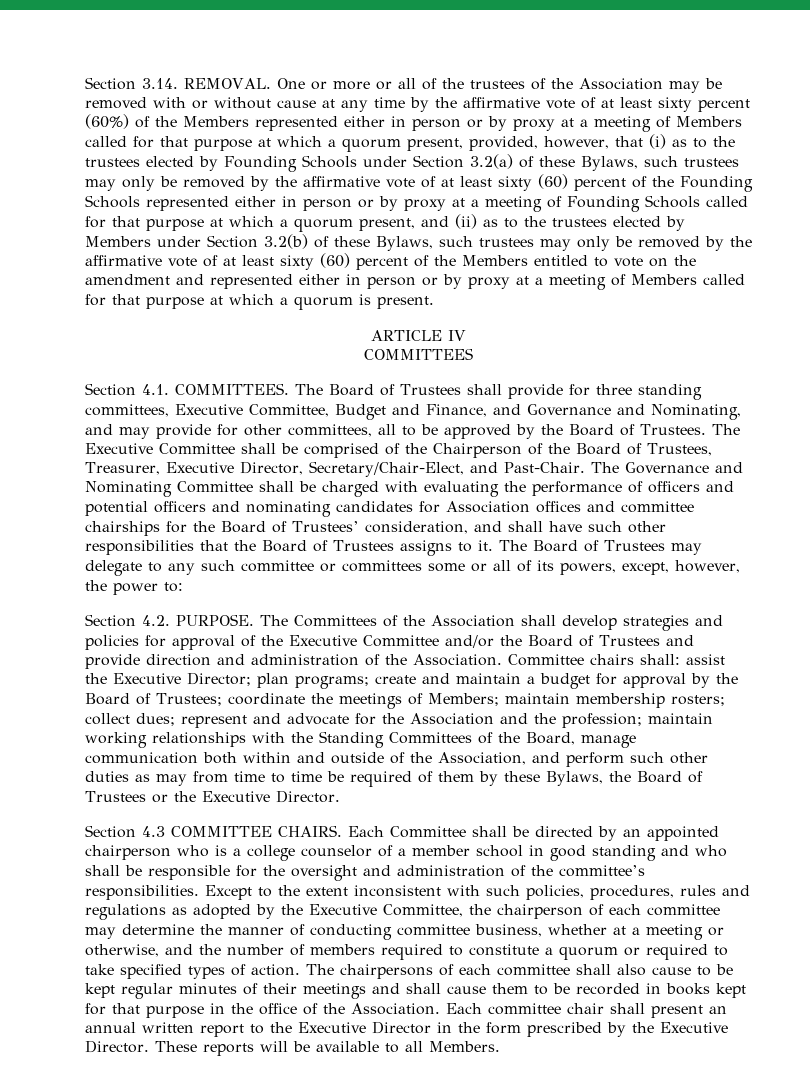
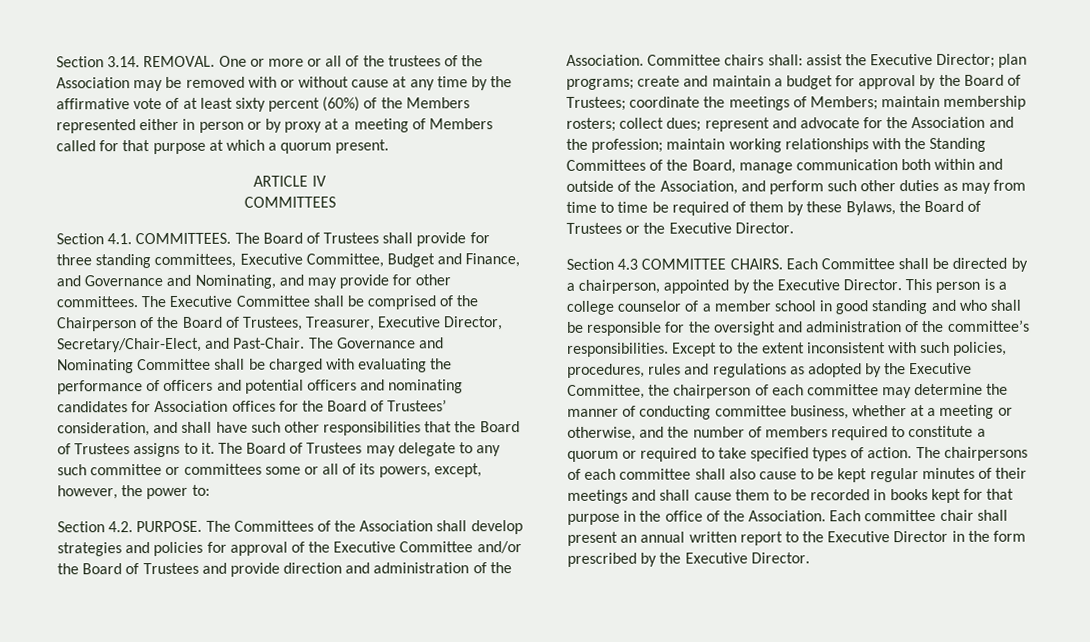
[407,134,735,151] [85,154,739,172] [85,174,753,192] [85,195,748,212] [85,214,685,232] [85,234,752,251] [85,253,696,270] [85,274,745,290] [85,294,371,310] present, provided, however, that (i) as to the trustees elected by Founding Schools under Section 3.2(a) of these Bylaws, such trustees may only be removed by the affirmative vote of at least sixty (60) percent of the Founding Schools represented either in person or by proxy at a meeting of Founding Schools called for that purpose at which a quorum present, and (ii) as to the trustees elected by Members under Section 3.2(b) of these Bylaws, such trustees may only be removed by the affirmative vote of at least sixty (60) percent of the Members entitled to vote on the amendment and represented either in person or by proxy at a meeting of Members called for that purpose at which a quorum is -> (333, 148) none
[288,424,706,439] committees, all to be approved by the Board of Trustees. -> [56,296,138,308] committees.
[587,501,694,513] [85,521,160,536] and committee chairships -> (276, 406) none
[623,826,719,841] [85,845,209,860] an appointed chairperson who -> [566,278,981,294] a chairperson, appointed by the Executive Director. This person
[154,1041,500,1056] These reports will be available to all Members. -> (810, 558) none

